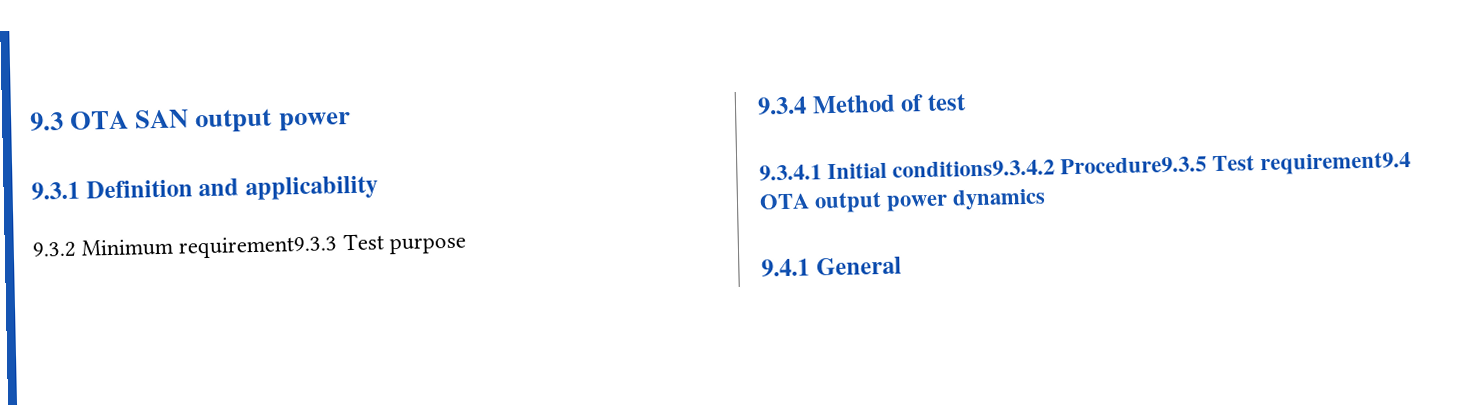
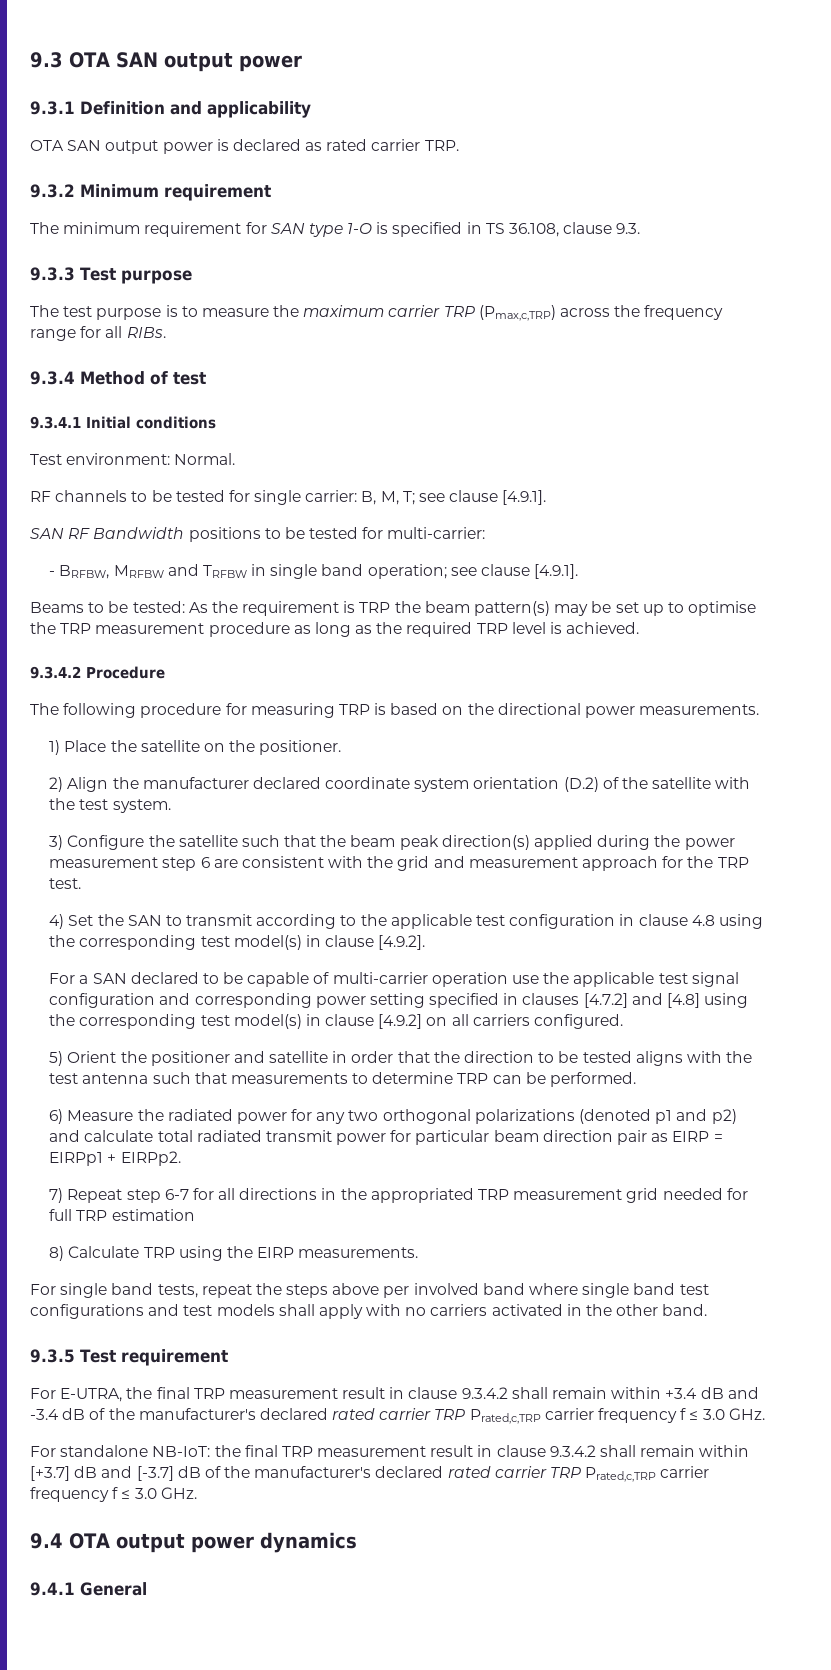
[32,233,466,259] 9.3.2 Minimum requirement9.3.3 Test purpose -> [30,139,459,154] [30,184,271,201] [30,222,641,237] [30,267,192,284] [30,305,724,321] [30,326,166,341] OTA SAN output power is declared as rated carrier TRP. // 9.3.2 Minimum requirement // The minimum requirement for SAN type 1-O is specified in TS 36.108, clause 9.3. // 9.3.3 Test purpose // The test purpose is to measure the maximum carrier TRP (Pmax,c,TRP) across the frequency range for all RIBs.
[892,151,1412,178] conditions9.3.4.2 Procedure9.3.5 Test requirement9.4 -> [136,416,216,429] [30,453,236,465] [30,490,547,505] [30,527,486,542] [49,564,579,579] [30,601,757,616] [30,622,640,637] [30,666,165,679] [30,703,760,718] [49,740,342,755] [49,777,751,792] [49,798,171,813] [49,835,735,850] [49,856,749,871] [49,878,82,889] [49,914,763,929] [49,935,426,950] [49,972,739,987] [49,993,749,1008] [49,1014,623,1029] [49,1051,753,1066] [49,1072,636,1087] [49,1109,737,1124] [49,1130,723,1145] [49,1151,181,1166] [49,1188,748,1203] [49,1209,195,1221] [49,1246,419,1261] [30,1283,709,1298] [30,1304,708,1319] [30,1349,228,1366] [30,1387,759,1402] [30,1408,765,1424] [30,1445,750,1457] [30,1466,710,1482] [30,1487,197,1502] [30,1533,63,1549] conditions // Test environment: Normal. // RF channels to be tested for single carrier: B, M, T; see clause [4.9.1]. // SAN RF Bandwidth positions to be tested for multi-carrier: // - BRFBW, MRFBW and TRFBW in single band operation; see clause [4.9.1]. // Beams to be tested: As the requirement is TRP the beam pattern(s) may be set up to optimise the TRP measurement procedure as long as the required TRP level is achieved. // 9.3.4.2 Procedure // The following procedure for measuring TRP is based on the directional power measurements. // 1) Place the satellite on the positioner. // 2) Align the manufacturer declared coordinate system orientation (D.2) of the satellite with the test system. // 3) Configure the satellite such that the beam peak direction(s) applied during the power measurement step 6 are consistent with the grid and measurement approach for the TRP test. // 4) Set the SAN to transmit according to the applicable test configuration in clause 4.8 using the corresponding test model(s) in clause [4.9.2]. // For a SAN declared to be capable of multi-carrier operation use the applicable test signal configuration and corresponding power setting specified in clauses [4.7.2] and [4.8] using the corresponding test model(s) in clause [4.9.2] on all carriers configured. // 5) Orient the positioner and satellite in order that the direction to be tested aligns with the test antenna such that measurements to determine TRP can be performed. // 6) Measure the radiated power for any two orthogonal polarizations (denoted p1 and p2) and calculate total radiated transmit power for particular beam direction pair as EIRP = EIRPp1 + EIRPp2. // 7) Repeat step 6-7 for all directions in the appropriated TRP measurement grid needed for full TRP estimation // 8) Calculate TRP using the EIRP measurements. // For single band tests, repeat the steps above per involved band where single band test configurations and test models shall apply with no carriers activated in the other band. // 9.3.5 Test requirement // For E-UTRA, the final TRP measurement result in clause 9.3.4.2 shall remain within +3.4 dB and -3.4 dB of the manufacturer's declared rated carrier TRP Prated,c,TRP carrier frequency f ≤ 3.0 GHz. // For standalone NB-IoT: the final TRP measurement result in clause 9.3.4.2 shall remain within [+3.7] dB and [-3.7] dB of the manufacturer's declared rated carrier TRP Prated,c,TRP carrier frequency f ≤ 3.0 GHz. // 9.4

